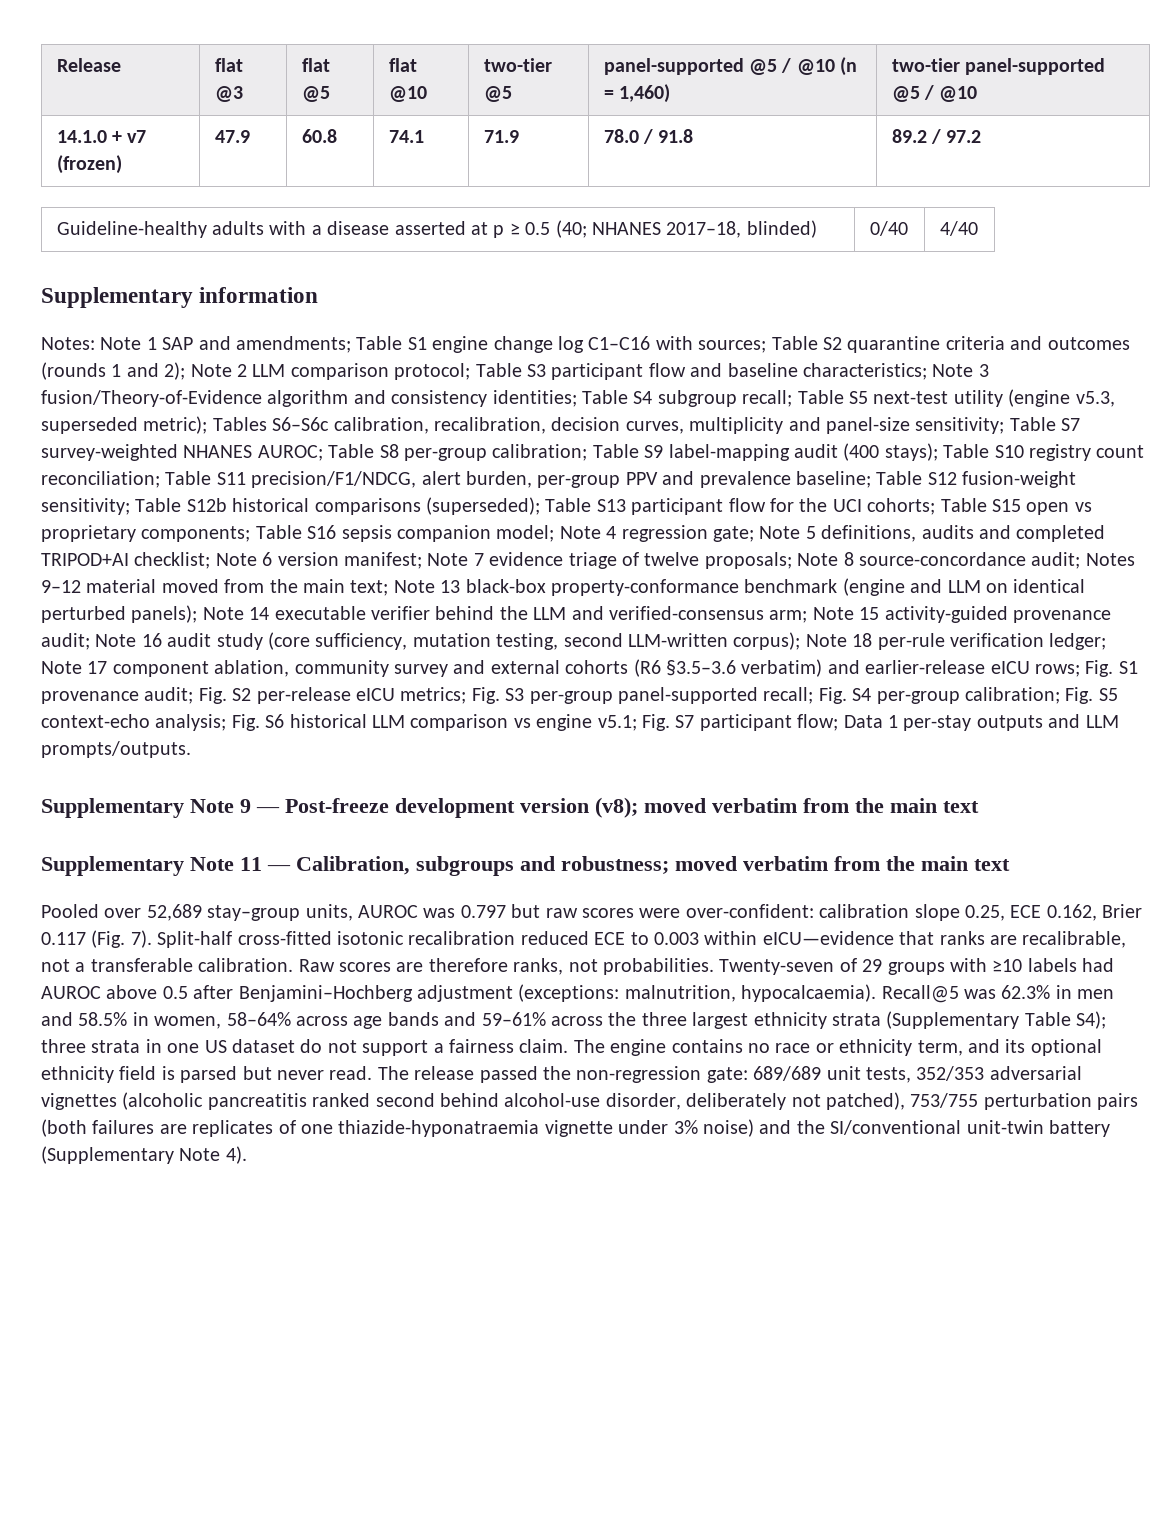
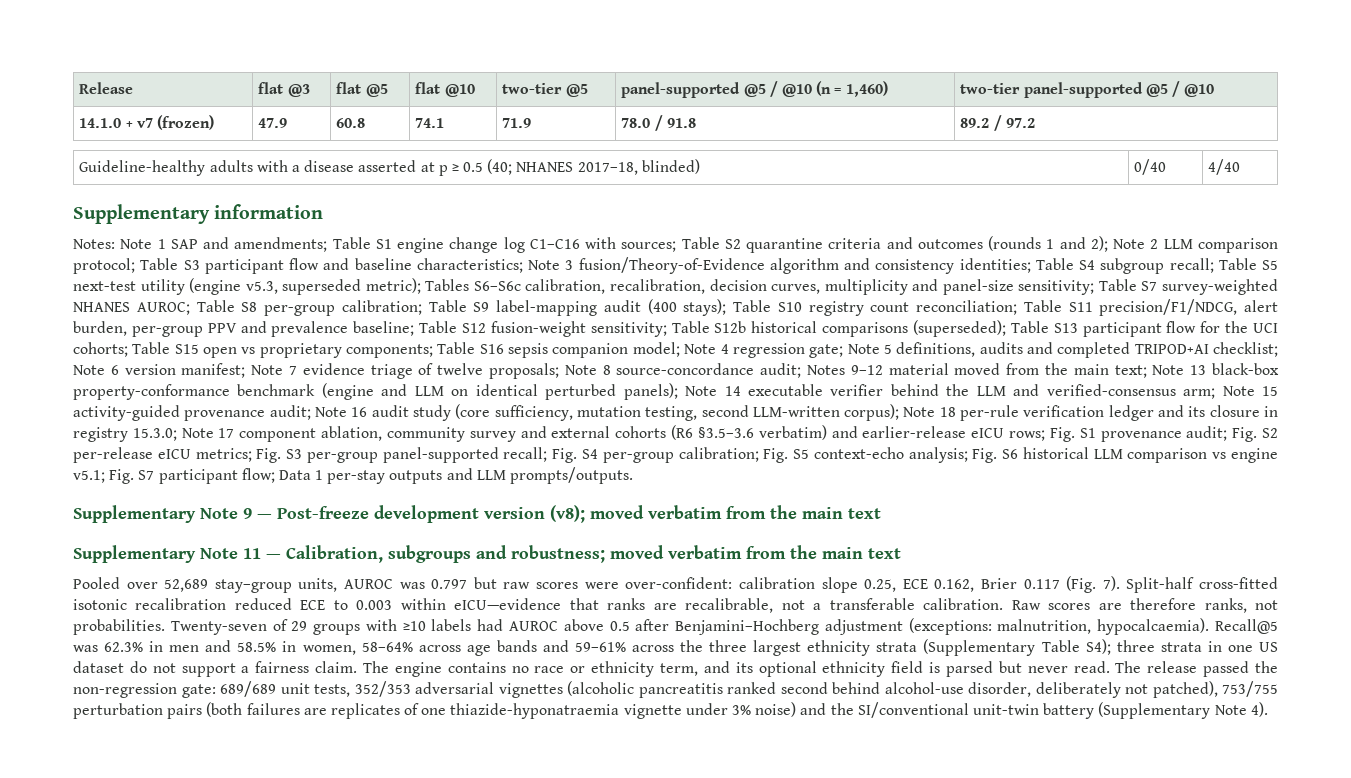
[1049,633,1107,650] ledger; -> [1108,405,1278,421] [73,427,177,442] ledger and its closure in registry 15.3.0;

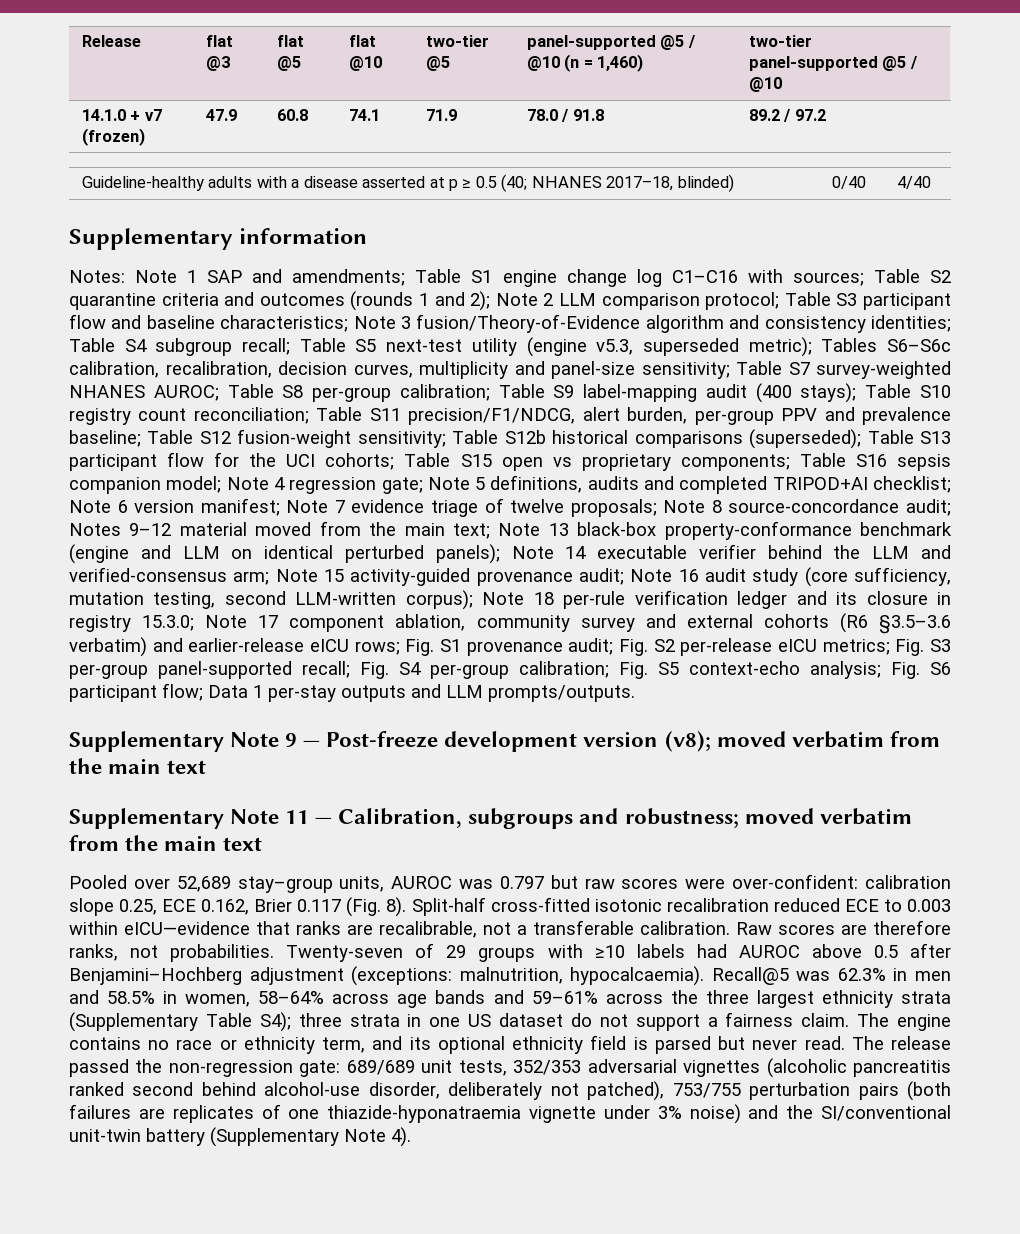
[1022,447,1278,463] [73,469,155,484] historical LLM comparison vs engine v5.1; Fig. S7 -> (951, 668) none
[1102,576,1120,591] 7). -> [386,897,407,917] 8).

